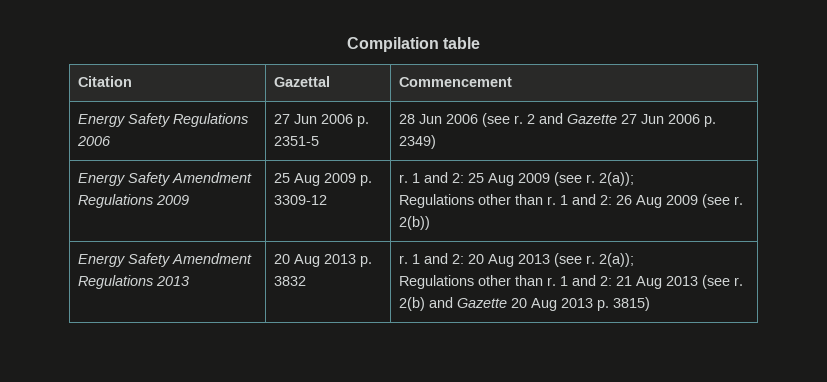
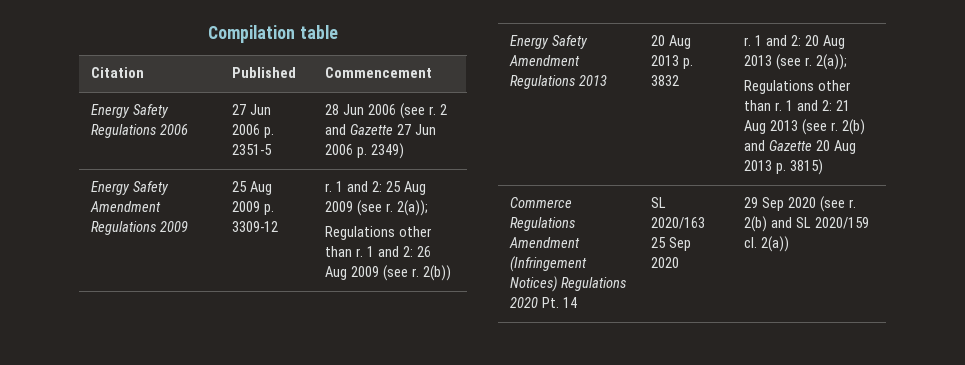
[274,76,331,87] Gazettal -> [232,67,297,78] Published
(651, 304) none -> [510,197,573,208] [510,217,576,231] [509,237,581,248] [510,256,588,272] [510,276,627,292] [510,297,578,308] [651,197,667,208] [651,217,706,229] [651,237,692,251] [651,257,680,268] [744,196,856,212] [744,216,869,232] [744,236,790,252] // Commerce Regulations Amendment (Infringement Notices) Regulations 2020 Pt. 14 | SL 2020/163 25 Sep 2020 | 29 Sep 2020 (see r. 2(b) and SL 2020/159 cl. 2(a))

